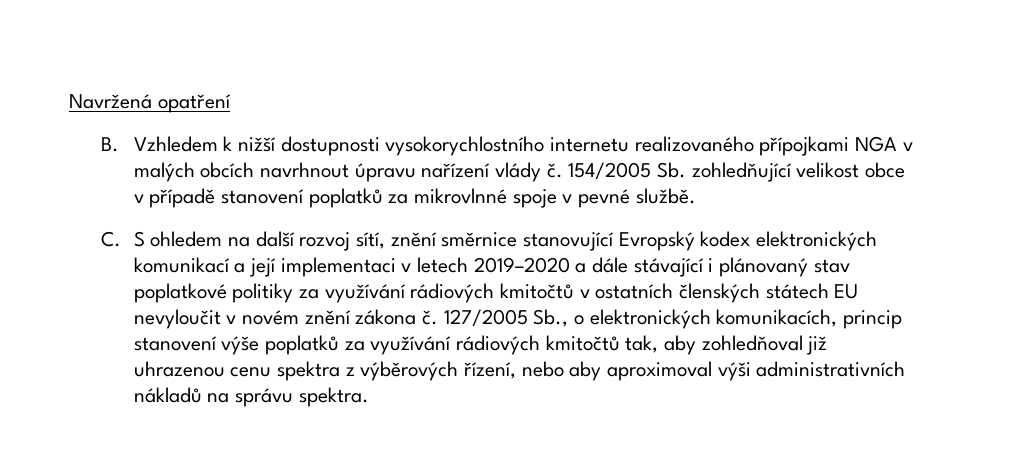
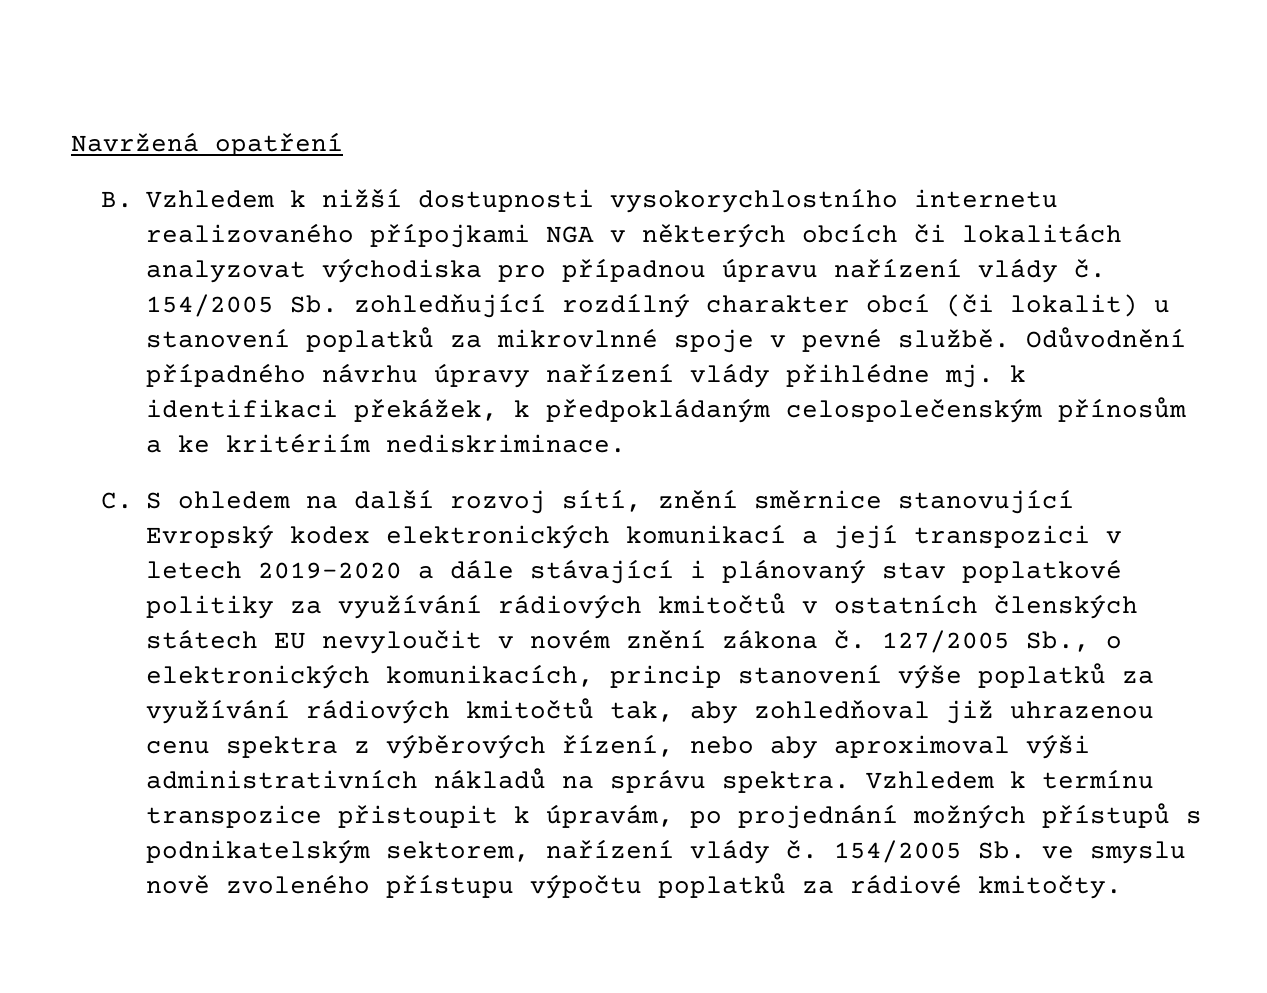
[133,162,350,182] malých obcích navrhnout -> [641,223,1122,248] [145,258,706,283] některých obcích či lokalitách analyzovat východiska pro případnou
[796,162,906,178] [133,188,216,208] velikost obce v případě -> [561,293,1170,318] rozdílný charakter obcí (či lokalit) u
(696, 196) none -> [1025,327,1186,348] [145,363,1026,388] [145,397,1186,423] [145,433,626,453] Odůvodnění případného návrhu úpravy nařízení vlády přihlédne mj. k identifikaci překážek, k předpokládaným celospolečenským přínosům a ke kritériím nediskriminace.
[280,257,396,277] implementaci -> [913,525,1090,548] transpozici
(369, 397) none -> [865,769,1154,789] [145,803,1202,829] [145,839,1186,864] [145,873,1122,899] Vzhledem k termínu transpozice přistoupit k úpravám, po projednání možných přístupů s podnikatelským sektorem, nařízení vlády č. 154/2005 Sb. ve smyslu nově zvoleného přístupu výpočtu poplatků za rádiové kmitočty.

